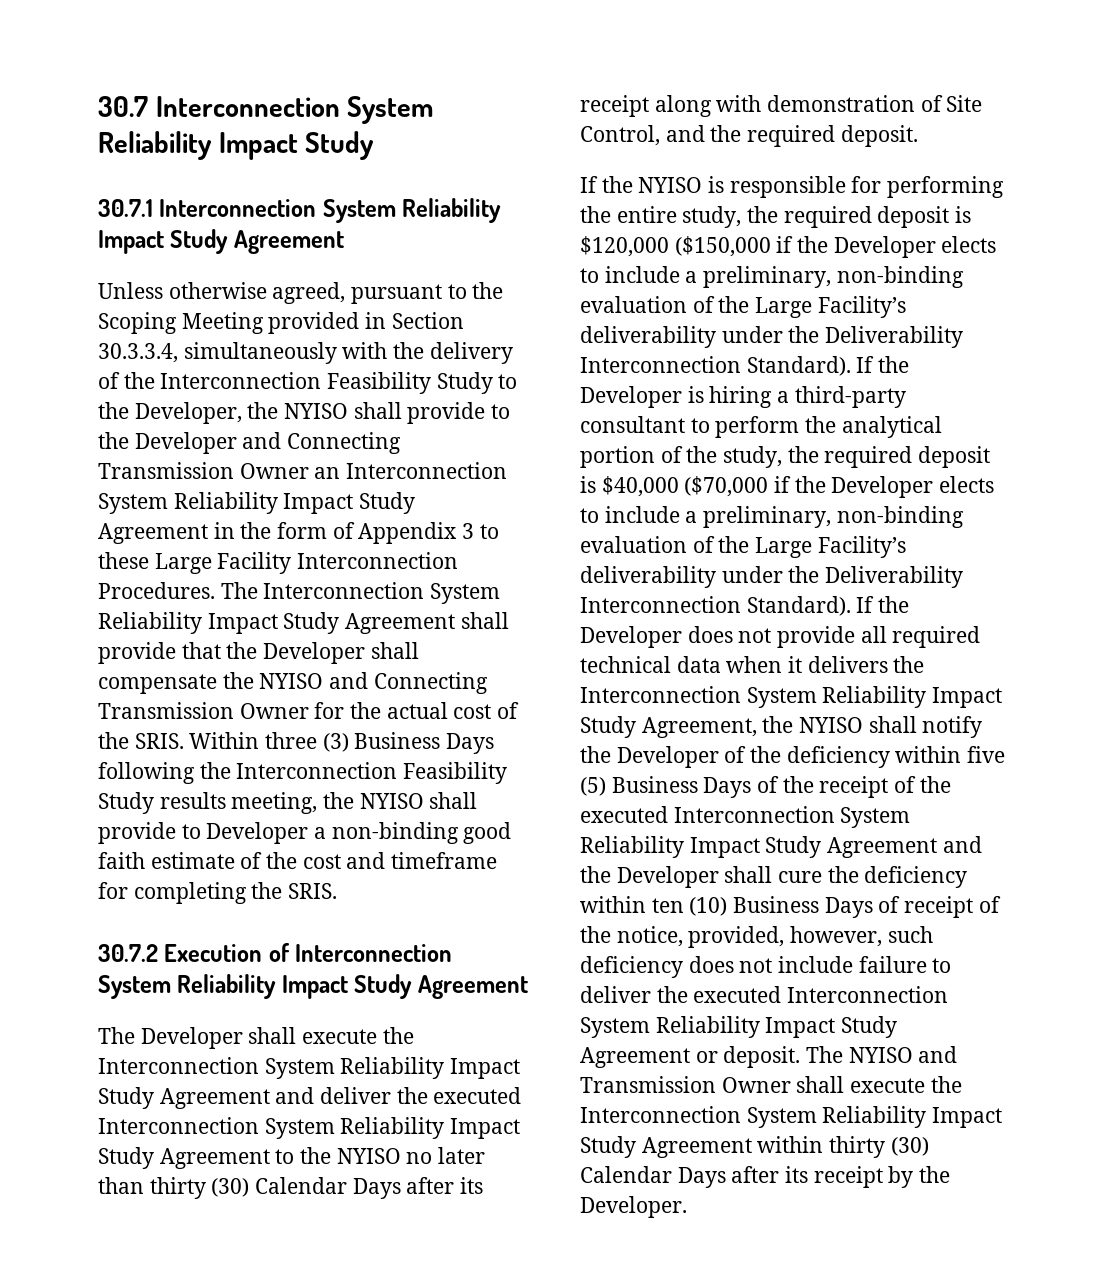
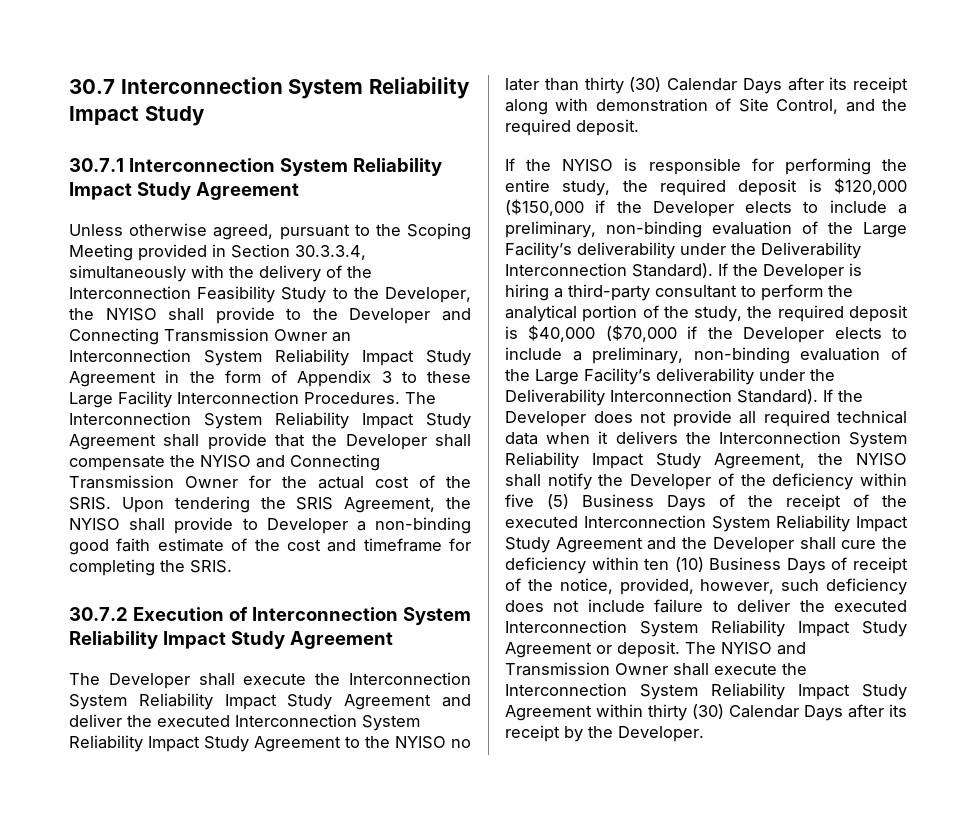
[189,732,495,754] [98,762,508,784] [98,792,318,814] Within three (3) Business Days following the Interconnection Feasibility Study results meeting, -> [121,496,436,513] Upon tendering the SRIS Agreement,

